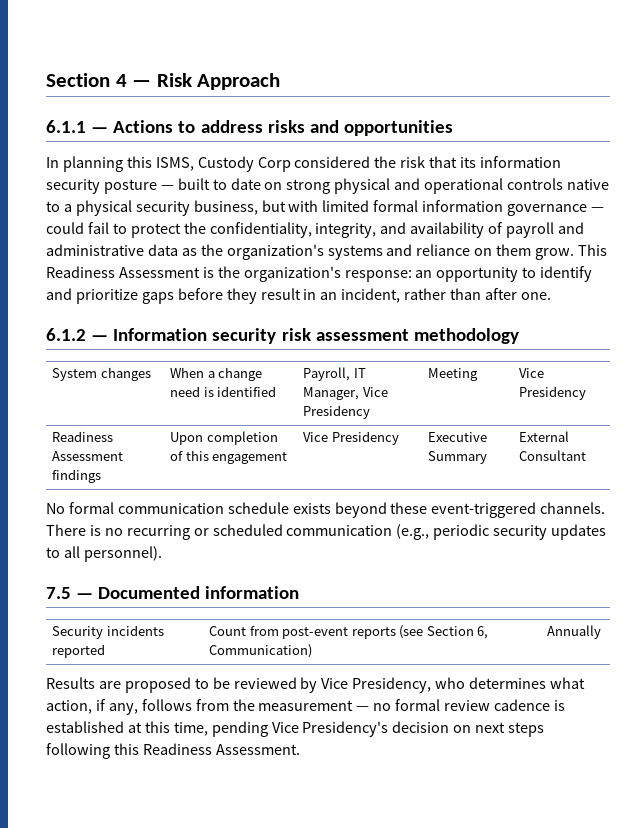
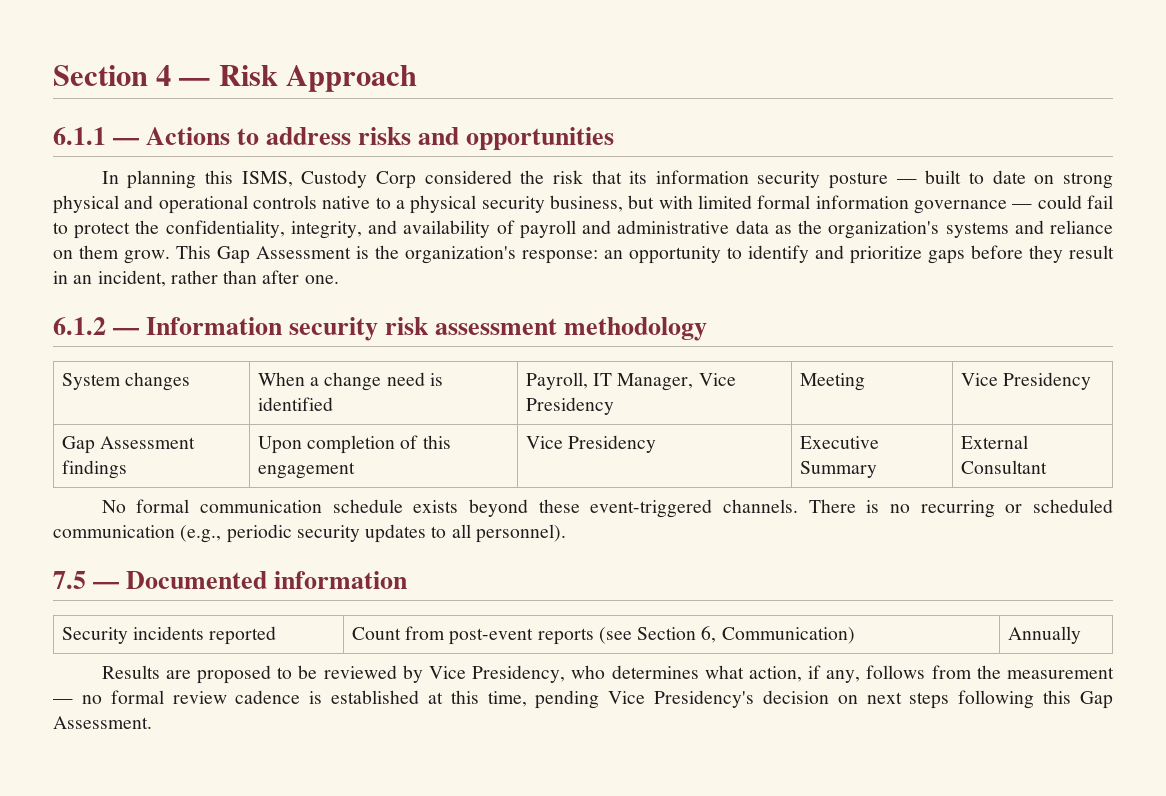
[46,266,115,278] Readiness -> [217,246,250,264] Gap
[52,431,114,442] Readiness -> [61,436,95,454] Gap
[142,743,212,755] Readiness -> [1080,691,1114,709] Gap

